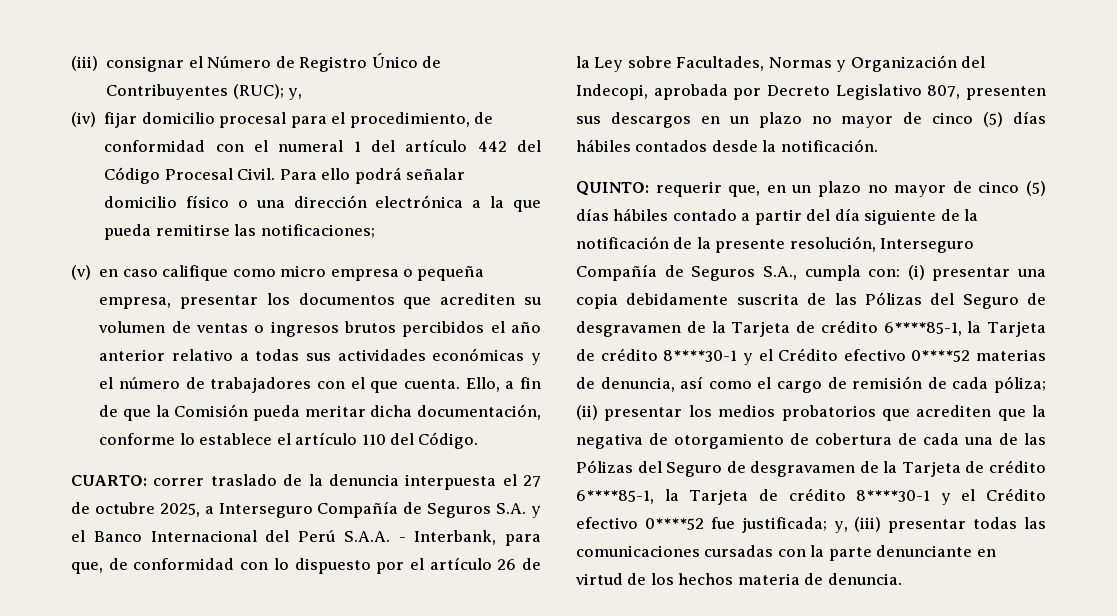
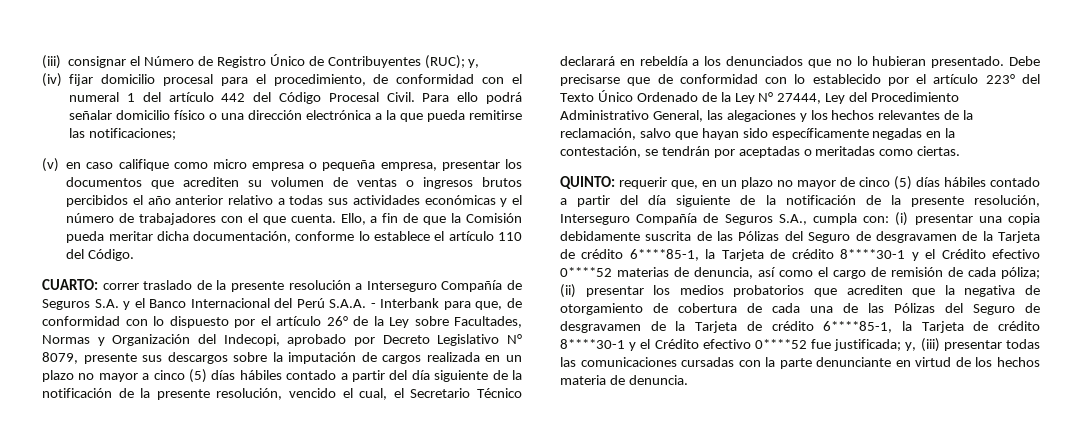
[328,474,541,490] [71,502,200,517] denuncia interpuesta el 27 de octubre 2025, -> [230,280,351,292] presente resolución
[414,530,497,545] Interbank, -> [380,298,440,308] Interbank
[497,559,517,570] 26 -> [326,316,348,326] 26°
[653,84,728,100] aprobada -> [287,334,347,346] aprobado
[927,85,1046,100] [576,111,1046,128] [576,139,878,152] 807, presenten sus descargos en un plazo no mayor de cinco (5) días hábiles contados desde la notificación. -> [507,334,522,344] [42,352,522,364] [42,369,522,383] [42,388,523,400] [560,56,1040,68] [560,74,1040,86] [560,90,960,104] [560,110,974,122] [560,128,956,140] [560,146,961,158] N° 8079, presente sus descargos sobre la imputación de cargos realizada en un plazo no mayor a cinco (5) días hábiles contado a partir del día siguiente de la notificación de la presente resolución, vencido el cual, el Secretario Técnico declarará en rebeldía a los denunciados que no lo hubieran presentado. Debe precisarse que de conformidad con lo establecido por el artículo 223° del Texto Único Ordenado de la Ley N° 27444, Ley del Procedimiento Administrativo General, las alegaciones y los hechos relevantes de la reclamación, salvo que hayan sido específicamente negadas en la contestación, se tendrán por aceptadas o meritadas como ciertas.

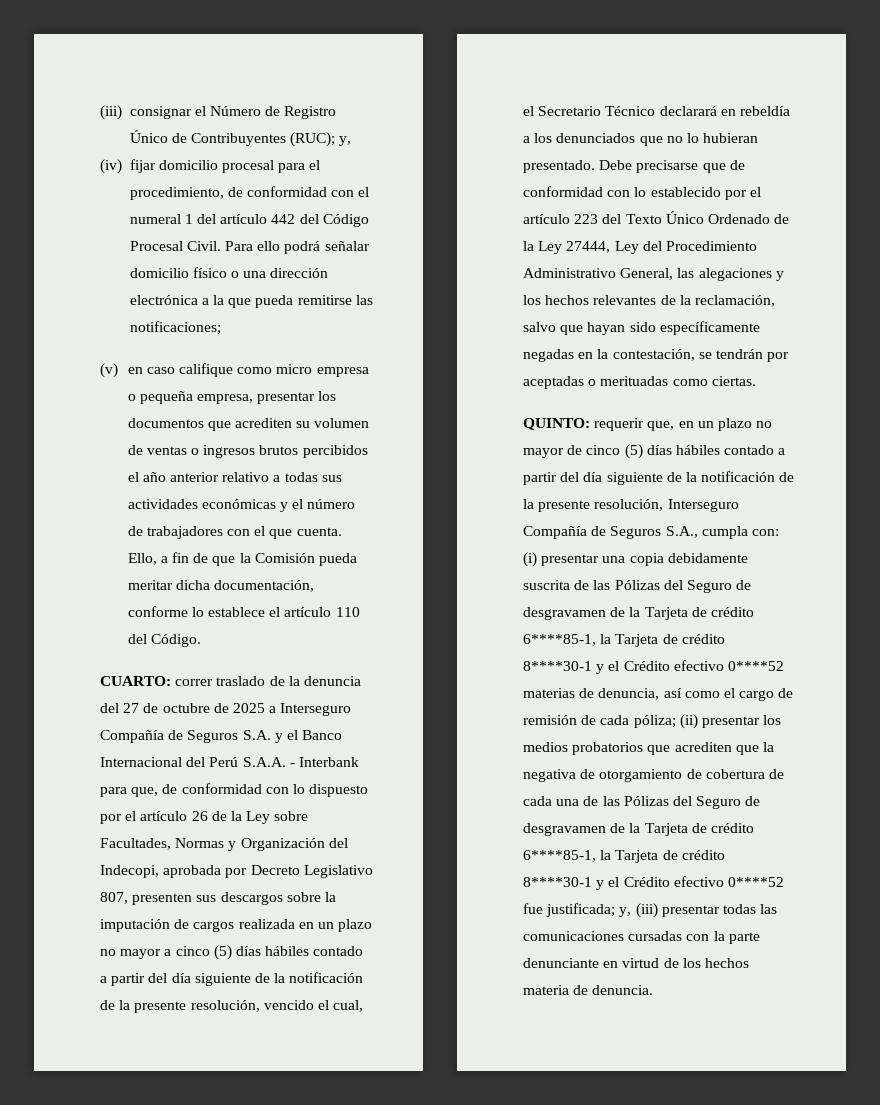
[230,280,351,292] presente resolución -> [303,676,361,686] [100,703,265,713] denuncia del 27 de octubre de 2025
[326,316,348,326] 26° -> [191,811,208,821] 26
[287,334,347,346] aprobado -> [163,865,222,878] aprobada
[507,334,522,344] [42,352,137,364] N° 8079, presente -> [100,892,193,905] 807, presenten
[985,74,1015,84] 223° -> [574,214,599,224] 223
[758,92,774,102] N° -> (563, 247) none
[815,146,876,156] meritadas -> [600,376,669,386] merituadas

